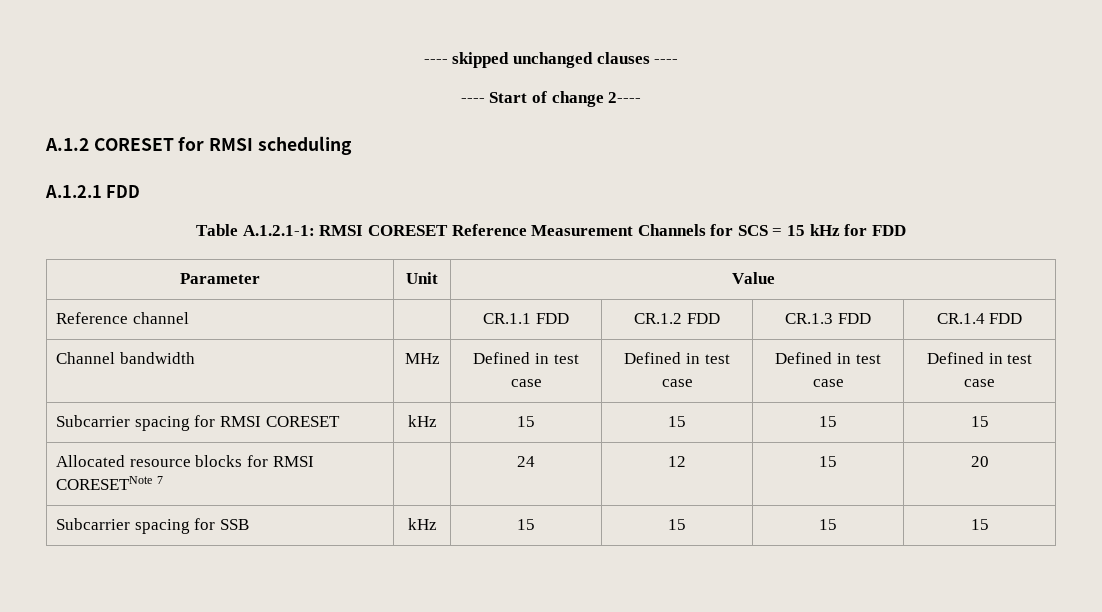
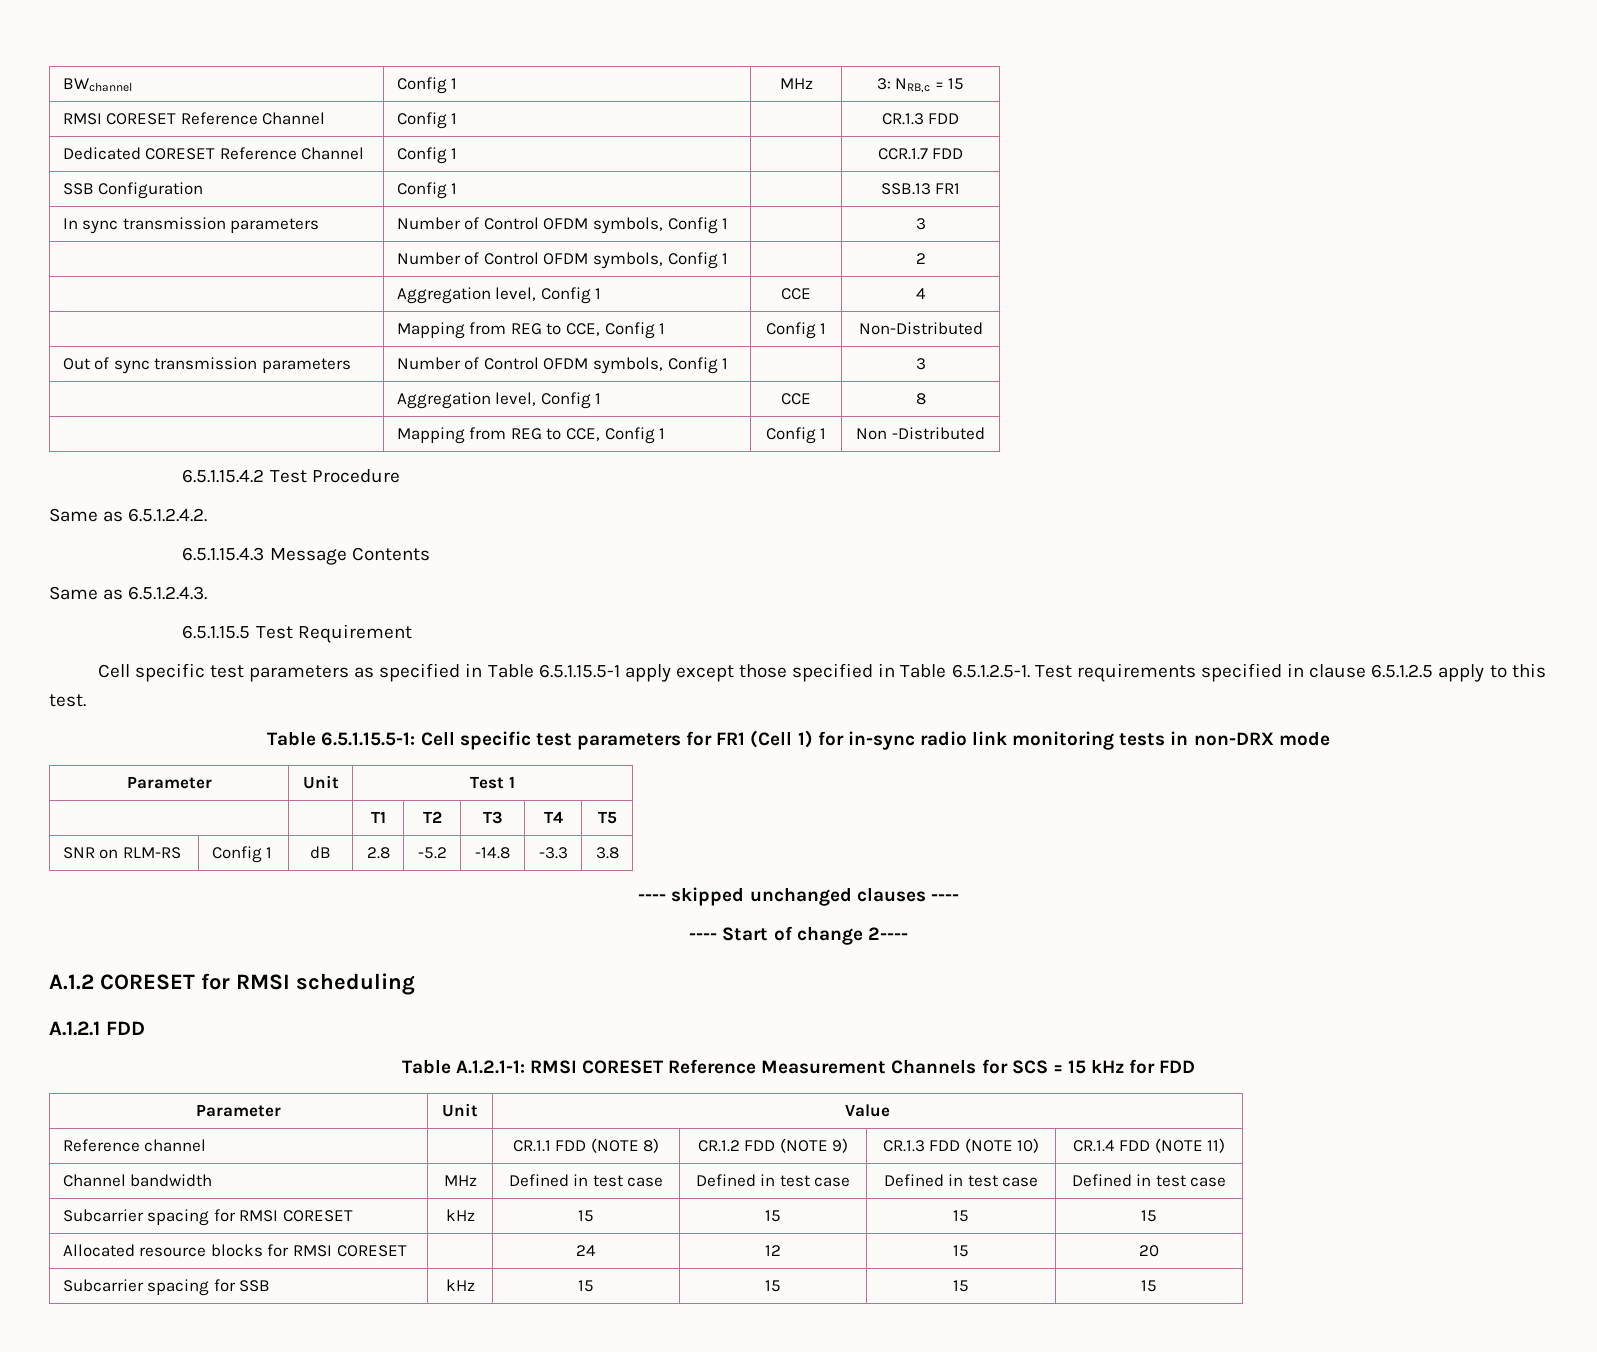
(423, 61) none -> [62,78,132,92] [396,77,458,94] [779,78,813,89] [876,78,965,93] [62,112,326,125] [396,112,458,129] [881,113,960,125] [62,147,365,160] [396,147,458,164] [877,148,964,160] [62,182,204,199] [396,182,458,199] [880,183,961,195] [62,217,320,234] [396,217,729,234] [915,218,926,230] [396,252,729,269] [915,253,926,264] [396,287,602,304] [781,288,811,300] [915,288,926,299] [396,322,666,339] [765,322,827,339] [858,322,983,335] [62,357,351,374] [396,357,729,374] [915,358,926,370] [396,392,602,409] [781,393,811,405] [915,393,926,405] [396,427,666,444] [765,427,827,444] [856,427,985,440] [182,469,400,483] [49,508,208,522] [182,547,430,565] [49,586,208,600] [182,624,412,643] [97,663,1546,682] [49,694,86,707] [267,730,1330,750] [126,776,212,789] [302,775,339,789] [470,776,515,789] [370,811,386,823] [422,811,442,823] [482,811,503,824] [543,811,563,823] [597,811,617,824] [62,847,181,859] [211,846,273,863] [310,846,331,859] [366,847,390,859] [417,847,447,859] [475,847,510,859] [538,847,568,859] [595,847,619,859] BWchannel | Config 1 | MHz | 3: NRB,c = 15 // RMSI CORESET Reference Channel | Config 1 | | CR.1.3 FDD // Dedicated CORESET Reference Channel | Config 1 | | CCR.1.7 FDD // SSB Configuration | Config 1 | | SSB.13 FR1 // In sync transmission parameters | Number of Control OFDM symbols, Config 1 | | 3 // | Number of Control OFDM symbols, Config 1 | | 2 // | Aggregation level, Config 1 | CCE | 4 // | Mapping from REG to CCE, Config 1 | Config 1 | Non-Distributed // Out of sync transmission parameters | Number of Control OFDM symbols, Config 1 | | 3 // | Aggregation level, Config 1 | CCE | 8 // | Mapping from REG to CCE, Config 1 | Config 1 | Non -Distributed // 6.5.1.15.4.2 Test Procedure // Same as 6.5.1.2.4.2. // 6.5.1.15.4.3 Message Contents // Same as 6.5.1.2.4.3. // 6.5.1.15.5 Test Requirement // Cell specific test parameters as specified in Table 6.5.1.15.5-1 apply except those specified in Table 6.5.1.2.5-1. Test requirements specified in clause 6.5.1.2.5 apply to this test. // Table 6.5.1.15.5-1: Cell specific test parameters for FR1 (Cell 1) for in-sync radio link monitoring tests in non-DRX mode // Parameter | Unit | Test 1 // | | T1 | T2 | T3 | T4 | T5 // SNR on RLM-RS | Config 1 | dB | 2.8 | -5.2 | -14.8 | -3.3 | 3.8 //
(569, 318) none -> [590,1138,660,1153] (NOTE 8)
[785,313,871,324] | CR.1.3 FDD -> [779,1138,849,1153] [882,1138,1040,1153] (NOTE 9) | CR.1.3 FDD (NOTE 10)
(1023, 318) none -> [1154,1138,1226,1153] (NOTE 11)
[56,476,163,490] CORESETNote 7 -> [336,1245,407,1257] CORESET

